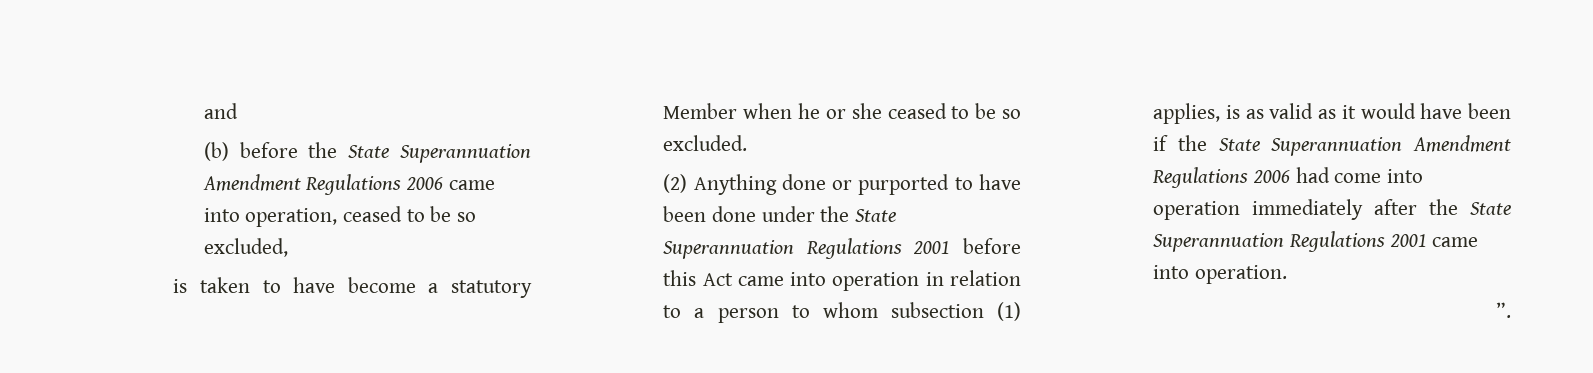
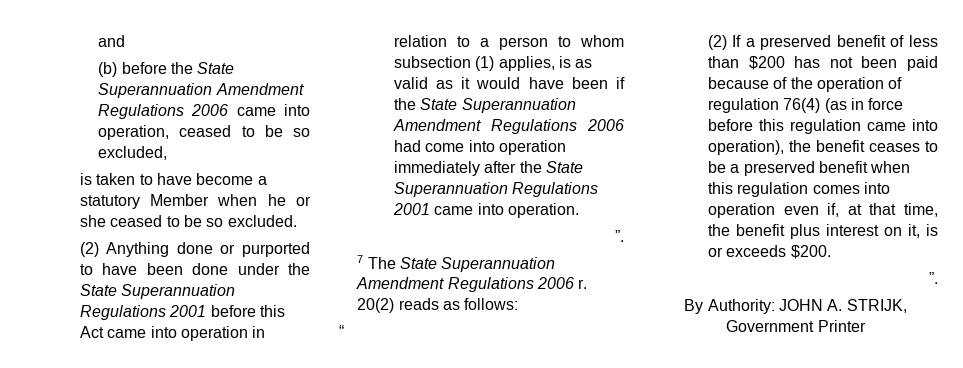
(1511, 310) none -> [357,255,556,272] [356,277,588,292] [357,298,519,313] [339,325,344,337] [707,35,938,50] [707,56,938,71] [707,77,903,92] [707,98,904,113] [707,119,938,134] [707,140,938,155] [707,161,911,176] [707,182,890,197] [707,203,938,218] [707,224,938,239] [707,245,831,259] [929,272,938,284] [684,299,907,314] [726,320,866,332] // 7 The State Superannuation Amendment Regulations 2006 r. 20(2) reads as follows: // “ // (2) If a preserved benefit of less than $200 has not been paid because of the operation of regulation 76(4) (as in force before this regulation came into operation), the benefit ceases to be a preserved benefit when this regulation comes into operation even if, at that time, the benefit plus interest on it, is or exceeds $200. // ”. // By Authority: JOHN A. STRIJK, Government Printer

